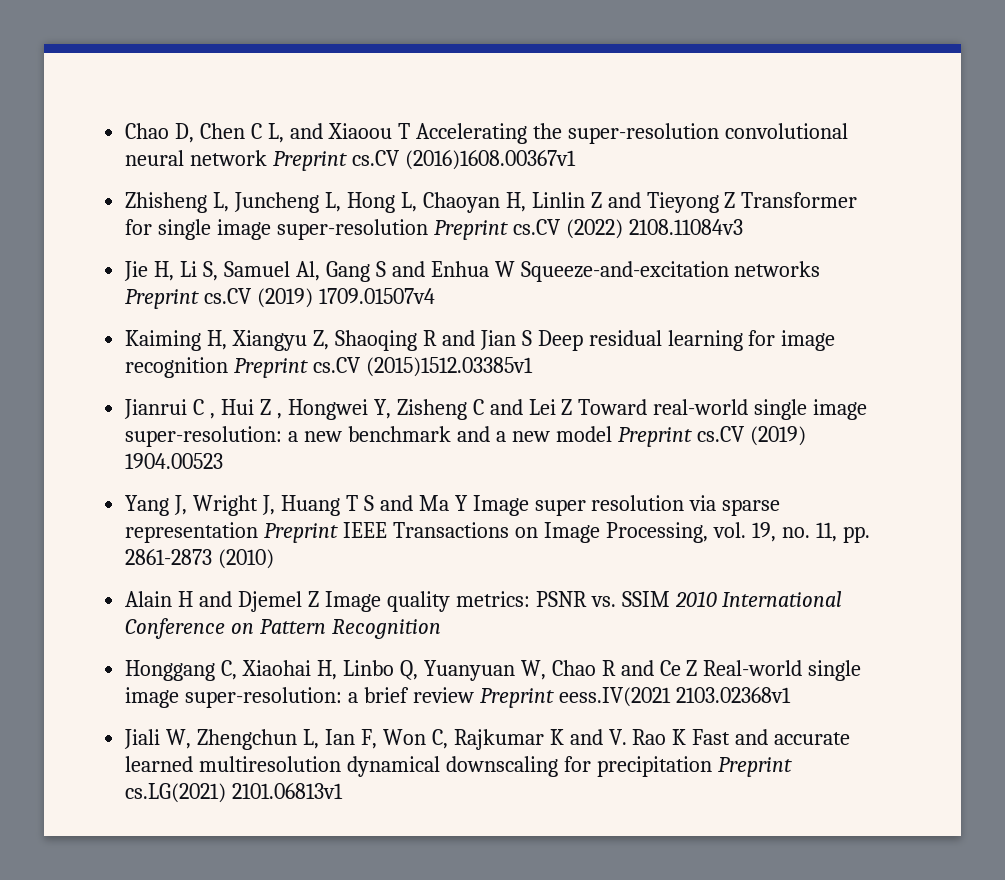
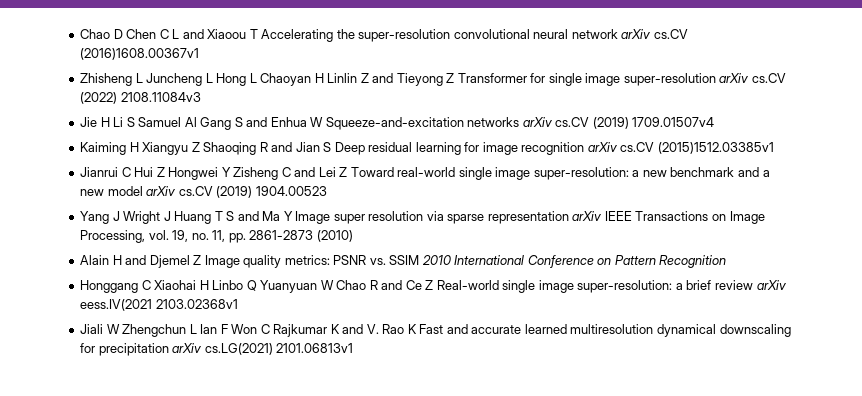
[125,123,195,143] Chao D, -> [80,29,123,39] Chao D
[267,123,284,143] L, -> [172,29,180,39] L
[273,151,348,171] Preprint -> [621,29,651,39] arXiv
[213,192,526,213] L, Juncheng L, Hong L, Chaoyan H, -> [135,73,324,86] L Juncheng L Hong L Chaoyan H
[433,220,508,240] Preprint -> [719,73,749,83] arXiv
[154,261,320,281] H, Li S, Samuel Al, -> [100,117,197,127] H Li S Samuel Al
[125,289,200,309] Preprint -> [522,117,552,127] arXiv
[207,330,330,351] H, Xiangyu Z, -> [129,142,200,155] H Xiangyu Z
[234,358,309,378] Preprint -> [587,142,617,152] arXiv
[210,413,216,419] , -> (131, 172) none
[276,399,391,420] , Hongwei Y, -> [168,167,231,180] Hongwei Y
[617,427,692,447] Preprint -> [146,186,176,196] arXiv
[174,495,276,516] J, Wright J, -> [112,211,171,224] J Wright J
[264,523,339,543] Preprint -> [572,211,602,221] arXiv
[221,660,546,681] C, Xiaohai H, Linbo Q, Yuanyuan W, -> [141,280,334,293] C Xiaohai H Linbo Q Yuanyuan W
[479,688,554,708] Preprint -> [756,280,786,290] arXiv
[166,729,448,750] W, Zhengchun L, Ian F, Won C, -> [106,324,270,337] W Zhengchun L Ian F Won C
[717,757,792,777] Preprint -> [172,343,202,353] arXiv

